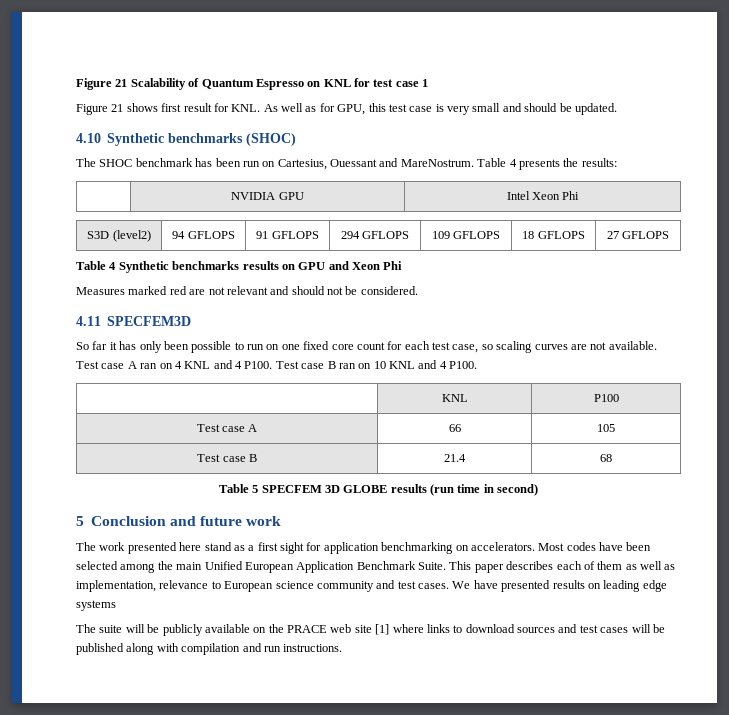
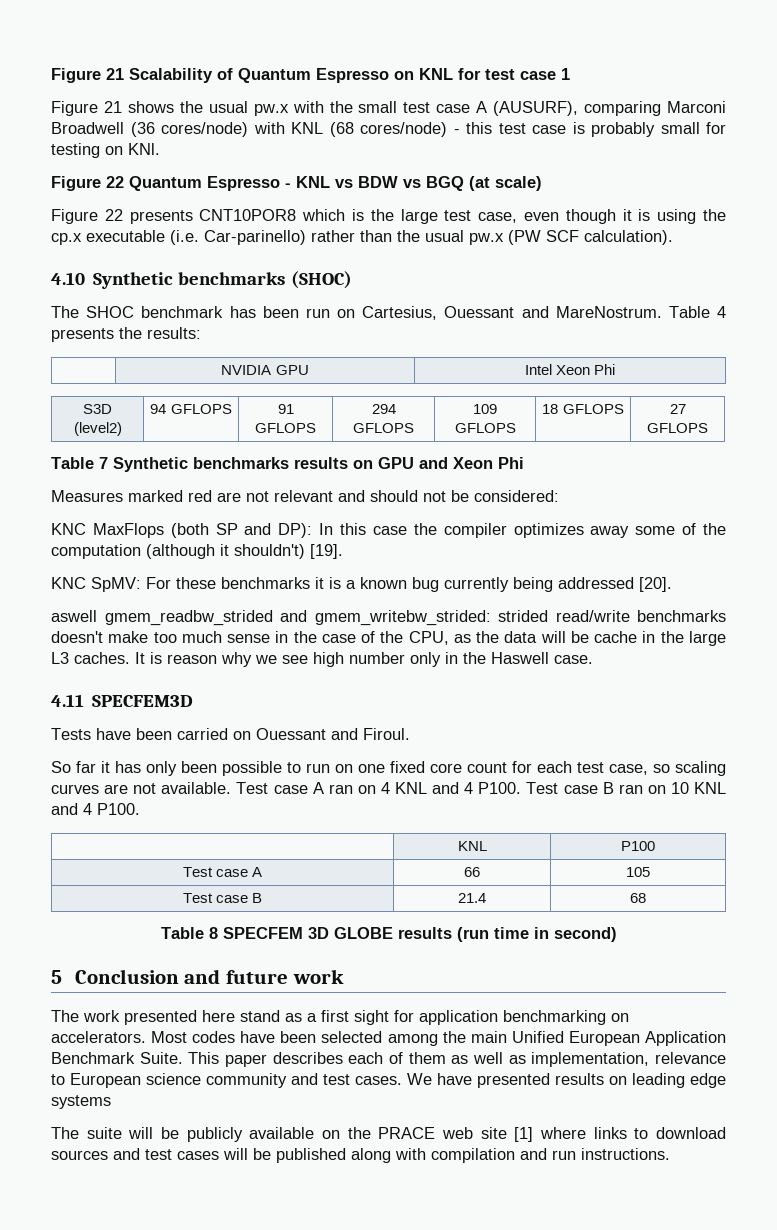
[161,103,617,115] first result for KNL. As well as for GPU, this test case is very small and should be updated. -> [179,101,727,116] [51,122,726,137] [51,143,160,158] [51,176,542,191] [51,209,726,224] [51,230,673,245] the usual pw.x with the small test case A (AUSURF), comparing Marconi Broadwell (36 cores/node) with KNL (68 cores/node) - this test case is probably small for testing on KNl. // Figure 22 Quantum Espresso - KNL vs BDW vs BGQ (at scale) // Figure 22 presents CNT10POR8 which is the large test case, even though it is using the cp.x executable (i.e. Car-parinello) rather than the usual pw.x (PW SCF calculation).
[109,262,117,270] 4 -> [99,457,108,469] 7
[360,286,418,295] [76,316,192,326] considered. // 4.11 SPECFEM3D -> [474,490,559,502] [51,523,727,538] [51,544,343,559] [51,577,672,592] [51,610,726,626] [51,631,726,646] [51,652,593,667] [51,694,194,707] [51,728,410,740] considered: // KNC MaxFlops (both SP and DP): In this case the compiler optimizes away some of the computation (although it shouldn't) [19]. // KNC SpMV: For these benchmarks it is a known bug currently being addressed [20]. // aswell gmem_readbw_strided and gmem_writebw_strided: strided read/write benchmarks doesn't make too much sense in the case of the CPU, as the data will be cache in the large L3 caches. It is reason why we see high number only in the Haswell case. // 4.11 SPECFEM3D // Tests have been carried on Ouessant and Firoul.
[252,485,259,493] 5 -> [208,927,218,939] 8

